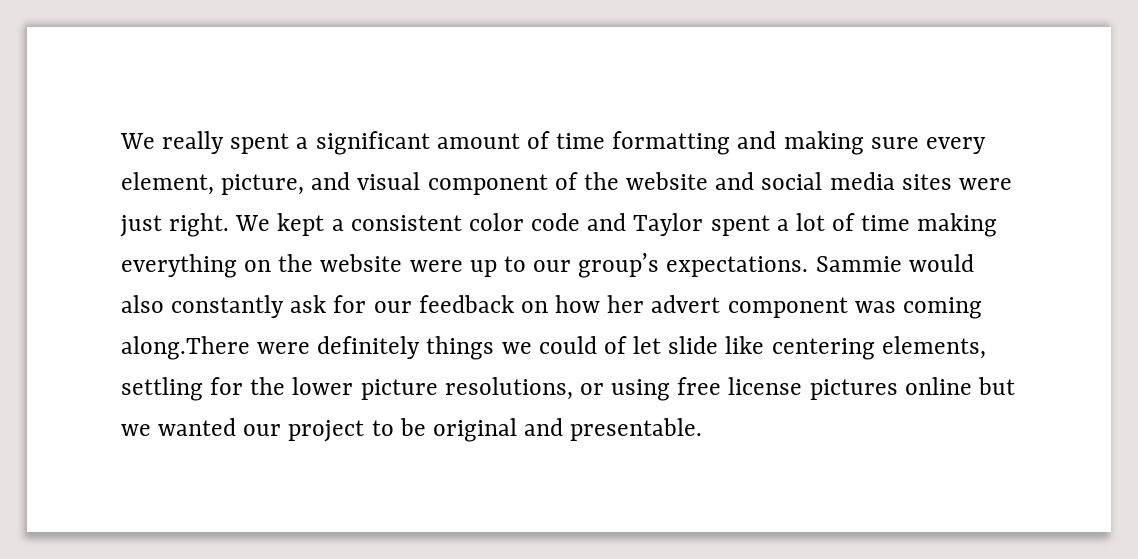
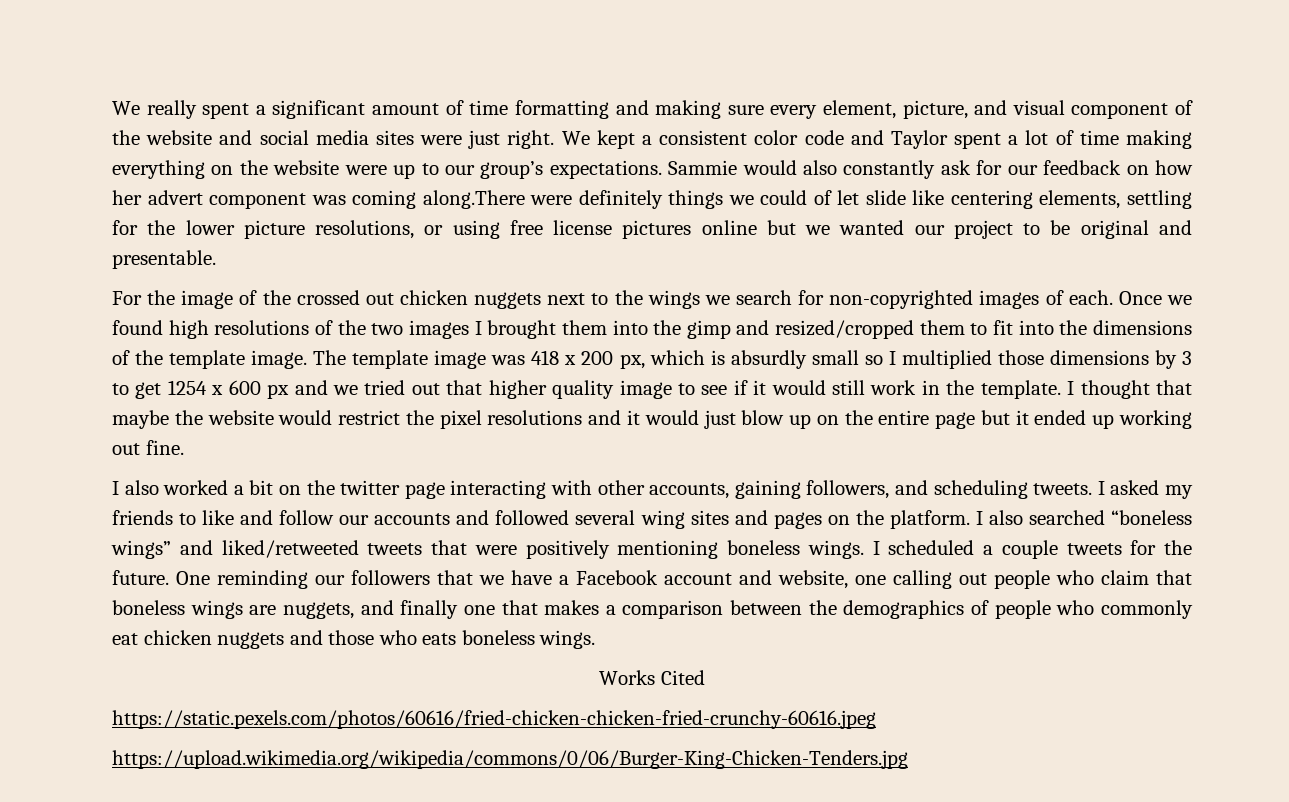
(703, 429) none -> [112,290,1192,309] [112,320,1192,339] [112,350,1192,369] [112,380,1192,399] [112,410,1192,429] [112,440,184,455] [112,480,1193,499] [112,510,1192,529] [111,540,1192,559] [112,570,1192,589] [112,600,1193,619] [112,630,596,649] [599,670,705,685] [112,710,876,729] [112,750,908,769] // For the image of the crossed out chicken nuggets next to the wings we search for non-copyrighted images of each. Once we found high resolutions of the two images I brought them into the gimp and resized/cropped them to fit into the dimensions of the template image. The template image was 418 x 200 px, which is absurdly small so I multiplied those dimensions by 3 to get 1254 x 600 px and we tried out that higher quality image to see if it would still work in the template. I thought that maybe the website would restrict the pixel resolutions and it would just blow up on the entire page but it ended up working out fine. // I also worked a bit on the twitter page interacting with other accounts, gaining followers, and scheduling tweets. I asked my friends to like and follow our accounts and followed several wing sites and pages on the platform. I also searched “boneless wings” and liked/retweeted tweets that were positively mentioning boneless wings. I scheduled a couple tweets for the future. One reminding our followers that we have a Facebook account and website, one calling out people who claim that boneless wings are nuggets, and finally one that makes a comparison between the demographics of people who commonly eat chicken nuggets and those who eats boneless wings. // Works Cited // https://static.pexels.com/photos/60616/fried-chicken-chicken-fried-crunchy-60616.jpeg // https://upload.wikimedia.org/wikipedia/commons/0/06/Burger-King-Chicken-Tenders.jpg

